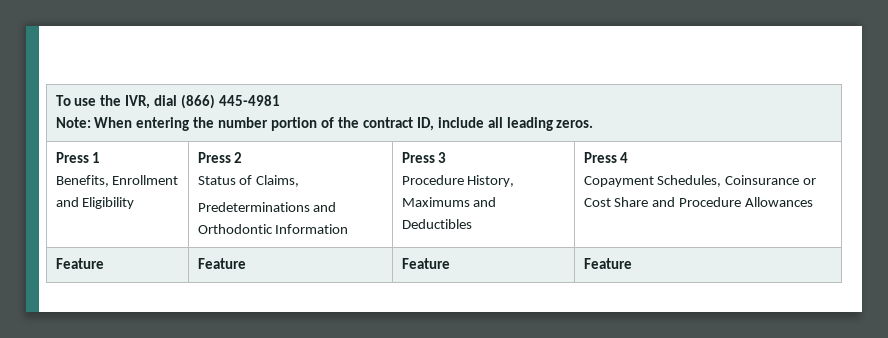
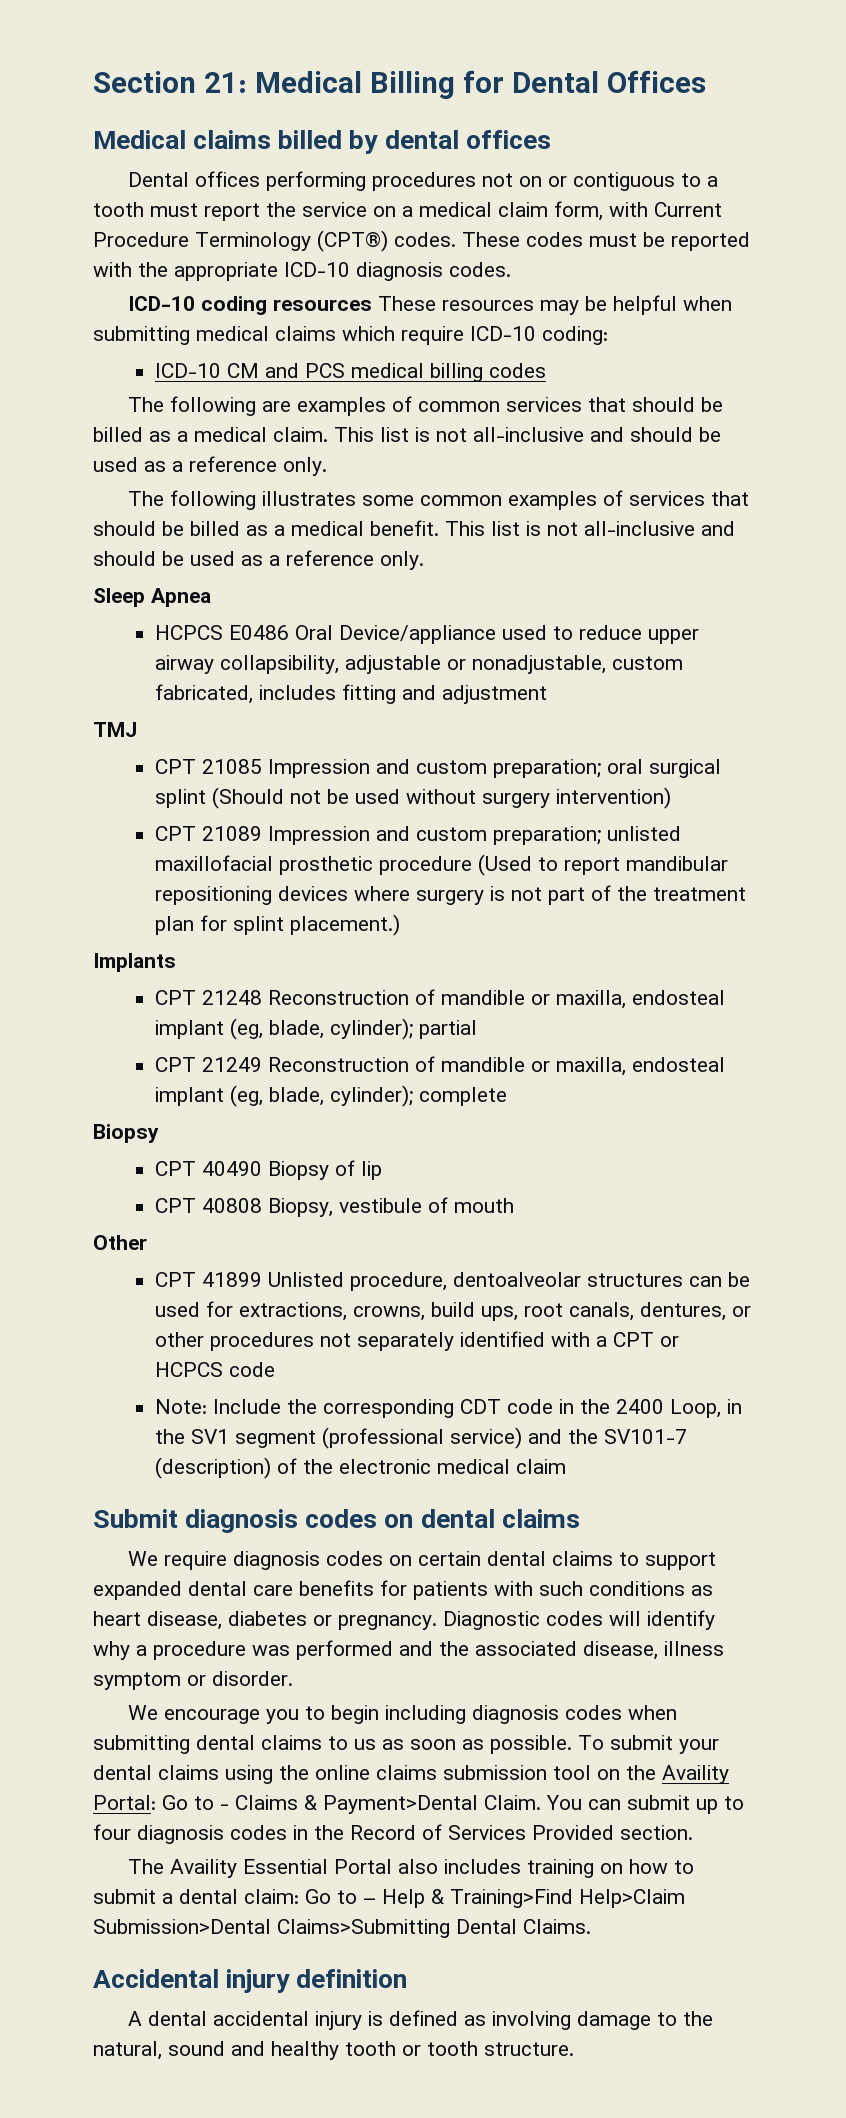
[55,94,281,109] [55,117,594,131] [55,152,101,163] [55,175,179,187] [55,197,135,209] [197,152,243,163] [197,175,300,187] [197,202,337,212] [197,224,349,234] [401,152,447,163] [401,175,515,187] [401,197,497,207] [401,219,472,229] [583,152,629,163] [583,175,817,187] [583,197,814,207] [55,258,104,269] [197,258,246,269] [401,258,450,269] [583,258,632,269] To use the IVR, dial (866) 445-4981 // Note: When entering the number portion of the contract ID, include all leading zeros. // Press 1 // Benefits, Enrollment and Eligibility | Press 2 // Status of Claims, // Predeterminations and Orthodontic Information | Press 3 // Procedure History, Maximums and Deductibles | Press 4 // Copayment Schedules, Coinsurance or Cost Share and Procedure Allowances // Feature | Feature | Feature | Feature -> [93,70,706,99] [93,130,551,154] [127,171,718,191] [93,201,722,221] [93,230,750,252] [93,262,511,281] [127,295,732,315] [93,326,608,345] [155,363,547,382] [127,396,723,416] [93,427,721,442] [93,456,327,476] [127,490,749,510] [93,520,735,536] [93,550,424,570] [93,588,211,607] [155,625,700,644] [155,655,684,674] [155,684,548,704] [93,722,137,737] [155,759,722,778] [155,787,672,809] [155,826,682,845] [155,854,729,876] [155,885,747,905] [155,914,401,936] [93,953,176,972] [155,989,726,1009] [155,1018,478,1040] [155,1056,726,1076] [155,1085,508,1107] [93,1124,159,1143] [155,1160,383,1180] [155,1197,515,1217] [93,1235,147,1250] [155,1272,751,1291] [155,1301,752,1321] [155,1331,680,1351] [155,1362,276,1377] [155,1399,743,1418] [155,1427,688,1449] [155,1457,567,1479] [93,1509,580,1533] [127,1551,716,1570] [93,1580,713,1600] [93,1610,715,1630] [93,1640,724,1660] [93,1671,293,1690] [127,1705,677,1724] [93,1735,719,1754] [93,1765,729,1784] [93,1795,744,1814] [93,1824,693,1844] [127,1859,694,1878] [93,1889,685,1908] [93,1919,591,1938] [93,1969,408,1993] [127,2010,713,2030] [93,2041,574,2060] Section 21: Medical Billing for Dental Offices // Medical claims billed by dental offices // Dental offices performing procedures not on or contiguous to a tooth must report the service on a medical claim form, with Current Procedure Terminology (CPT®) codes. These codes must be reported with the appropriate ICD-10 diagnosis codes. // ICD-10 coding resources These resources may be helpful when submitting medical claims which require ICD-10 coding: // ICD-10 CM and PCS medical billing codes // The following are examples of common services that should be billed as a medical claim. This list is not all-inclusive and should be used as a reference only. // The following illustrates some common examples of services that should be billed as a medical benefit. This list is not all-inclusive and should be used as a reference only. // Sleep Apnea // HCPCS E0486 Oral Device/appliance used to reduce upper airway collapsibility, adjustable or nonadjustable, custom fabricated, includes fitting and adjustment // TMJ // CPT 21085 Impression and custom preparation; oral surgical splint (Should not be used without surgery intervention) // CPT 21089 Impression and custom preparation; unlisted maxillofacial prosthetic procedure (Used to report mandibular repositioning devices where surgery is not part of the treatment plan for splint placement.) // Implants // CPT 21248 Reconstruction of mandible or maxilla, endosteal implant (eg, blade, cylinder); partial // CPT 21249 Reconstruction of mandible or maxilla, endosteal implant (eg, blade, cylinder); complete // Biopsy // CPT 40490 Biopsy of lip // CPT 40808 Biopsy, vestibule of mouth // Other // CPT 41899 Unlisted procedure, dentoalveolar structures can be used for extractions, crowns, build ups, root canals, dentures, or other procedures not separately identified with a CPT or HCPCS code // Note: Include the corresponding CDT code in the 2400 Loop, in the SV1 segment (professional service) and the SV101-7 (description) of the electronic medical claim // Submit diagnosis codes on dental claims // We require diagnosis codes on certain dental claims to support expanded dental care benefits for patients with such conditions as heart disease, diabetes or pregnancy. Diagnostic codes will identify why a procedure was performed and the associated disease, illness symptom or disorder. // We encourage you to begin including diagnosis codes when submitting dental claims to us as soon as possible. To submit your dental claims using the online claims submission tool on the Availity Portal: Go to - Claims & Payment>Dental Claim. You can submit up to four diagnosis codes in the Record of Services Provided section. // The Availity Essential Portal also includes training on how to submit a dental claim: Go to – Help & Training>Find Help>Claim Submission>Dental Claims>Submitting Dental Claims. // Accidental injury definition // A dental accidental injury is defined as involving damage to the natural, sound and healthy tooth or tooth structure.

